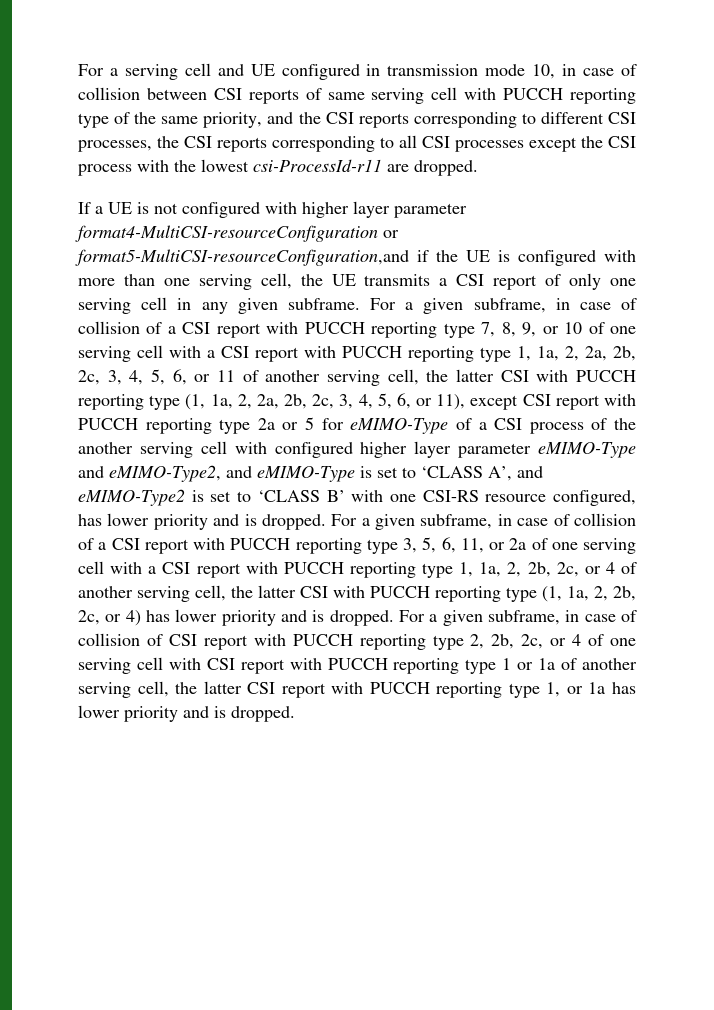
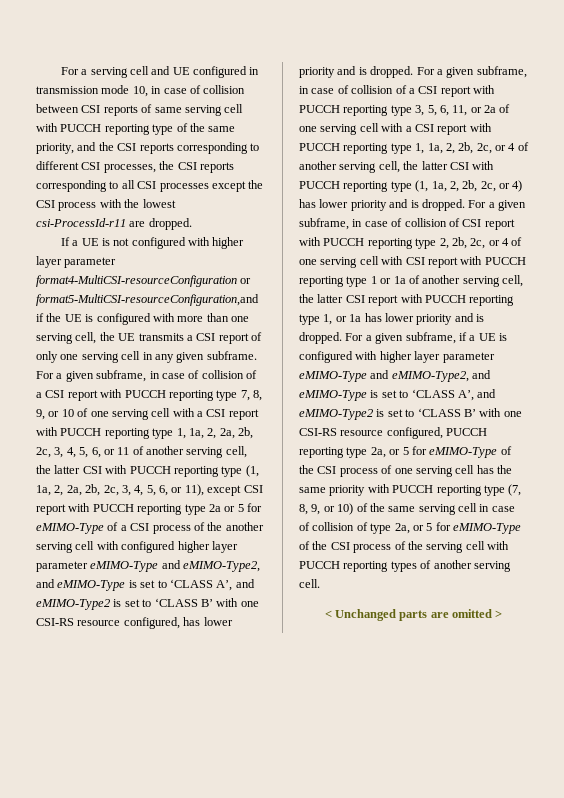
(295, 714) none -> [345,332,507,344] [299,351,495,363] [299,370,492,382] [299,389,497,401] [299,408,522,420] [299,427,488,439] [299,446,512,458] [299,465,512,477] [299,484,522,496] [299,503,515,515] [299,522,521,534] [299,541,509,553] [299,560,511,572] [299,579,320,588] [324,609,503,621] For a given subframe, if a UE is configured with higher layer parameter eMIMO-Type and eMIMO-Type2, and eMIMO-Type is set to ‘CLASS A’, and eMIMO-Type2 is set to ‘CLASS B’ with one CSI-RS resource configured, PUCCH reporting type 2a, or 5 for eMIMO-Type of the CSI process of one serving cell has the same priority with PUCCH reporting type (7, 8, 9, or 10) of the same serving cell in case of collision of type 2a, or 5 for eMIMO-Type of the CSI process of the serving cell with PUCCH reporting types of another serving cell. // < Unchanged parts are omitted >

